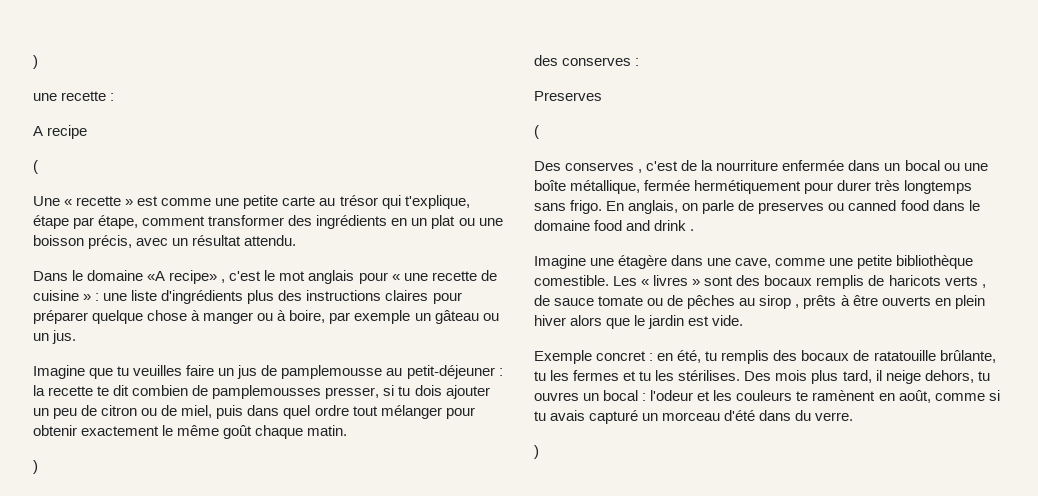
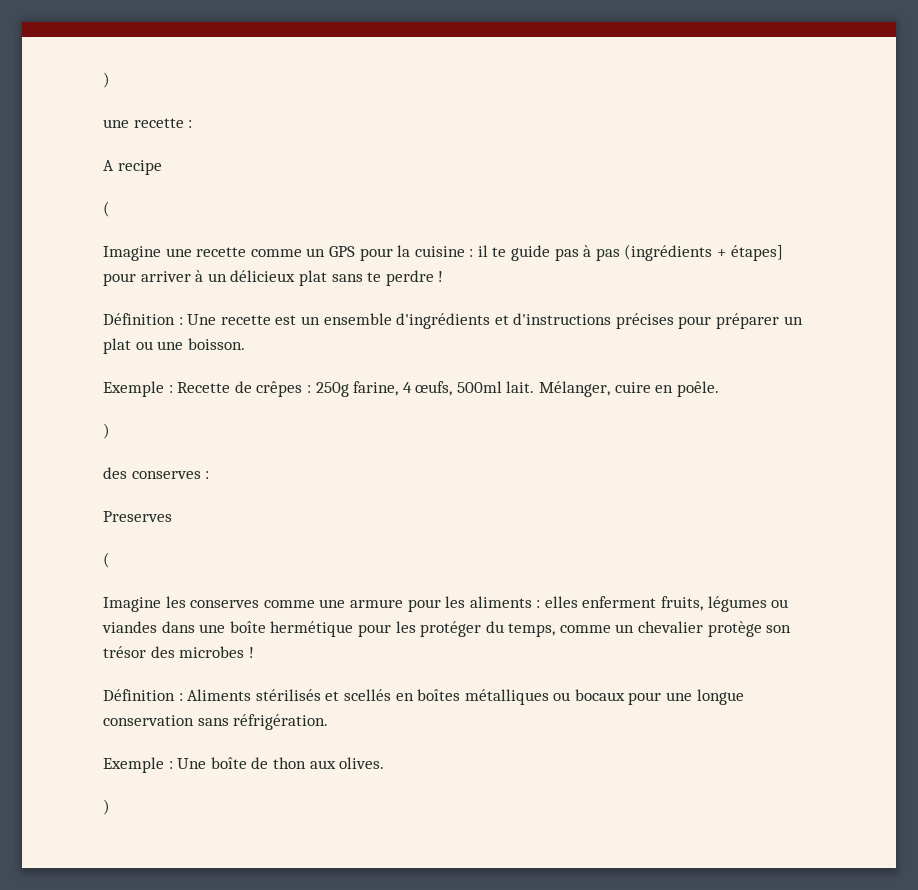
[33,195,470,209] [33,215,503,229] [33,235,297,249] [33,270,497,284] [33,290,462,304] [33,310,499,324] [33,330,77,344] [33,365,503,379] [33,385,490,399] [33,405,475,419] [33,425,348,439] Une « recette » est comme une petite carte au trésor qui t'explique, étape par étape, comment transformer des ingrédients en un plat ou une boisson précis, avec un résultat attendu. // Dans le domaine «A recipe» , c'est le mot anglais pour « une recette de cuisine » : une liste d'ingrédients plus des instructions claires pour préparer quelque chose à manger ou à boire, par exemple un gâteau ou un jus. // Imagine que tu veuilles faire un jus de pamplemousse au petit-déjeuner : la recette te dit combien de pamplemousses presser, si tu dois ajouter un peu de citron ou de miel, puis dans quel ordre tout mélanger pour obtenir exactement le même goût chaque matin. -> [103,244,783,261] [103,270,444,286] [103,313,803,329] [103,338,245,354] [103,381,719,397] Imagine une recette comme un GPS pour la cuisine : il te guide pas à pas (ingrédients + étapes] pour arriver à un délicieux plat sans te perdre ! // Définition : Une recette est un ensemble d'ingrédients et d'instructions précises pour préparer un plat ou une boisson. // Exemple : Recette de crêpes : 250g farine, 4 œufs, 500ml lait. Mélanger, cuire en poêle.
[534,160,988,173] [534,180,973,194] [534,200,980,214] [534,220,695,231] [534,255,974,269] [534,275,986,289] [534,295,985,309] [534,315,744,329] [534,350,996,364] [534,370,990,384] [534,390,1000,403] [534,410,854,424] Des conserves , c'est de la nourriture enfermée dans un bocal ou une boîte métallique, fermée hermétiquement pour durer très longtemps sans frigo. En anglais, on parle de preserves ou canned food dans le domaine food and drink . // Imagine une étagère dans une cave, comme une petite bibliothèque comestible. Les « livres » sont des bocaux remplis de haricots verts , de sauce tomate ou de pêches au sirop , prêts à être ouverts en plein hiver alors que le jardin est vide. // Exemple concret : en été, tu remplis des bocaux de ratatouille brûlante, tu les fermes et tu les stérilises. Des mois plus tard, il neige dehors, tu ouvres un bocal : l'odeur et les couleurs te ramènent en août, comme si tu avais capturé un morceau d'été dans du verre. -> [103,596,789,612] [102,621,792,637] [103,646,254,658] [103,689,744,705] [103,714,329,730] [103,757,385,773] Imagine les conserves comme une armure pour les aliments : elles enferment fruits, légumes ou viandes dans une boîte hermétique pour les protéger du temps, comme un chevalier protège son trésor des microbes ! // Définition : Aliments stérilisés et scellés en boîtes métalliques ou bocaux pour une longue conservation sans réfrigération. // Exemple : Une boîte de thon aux olives.

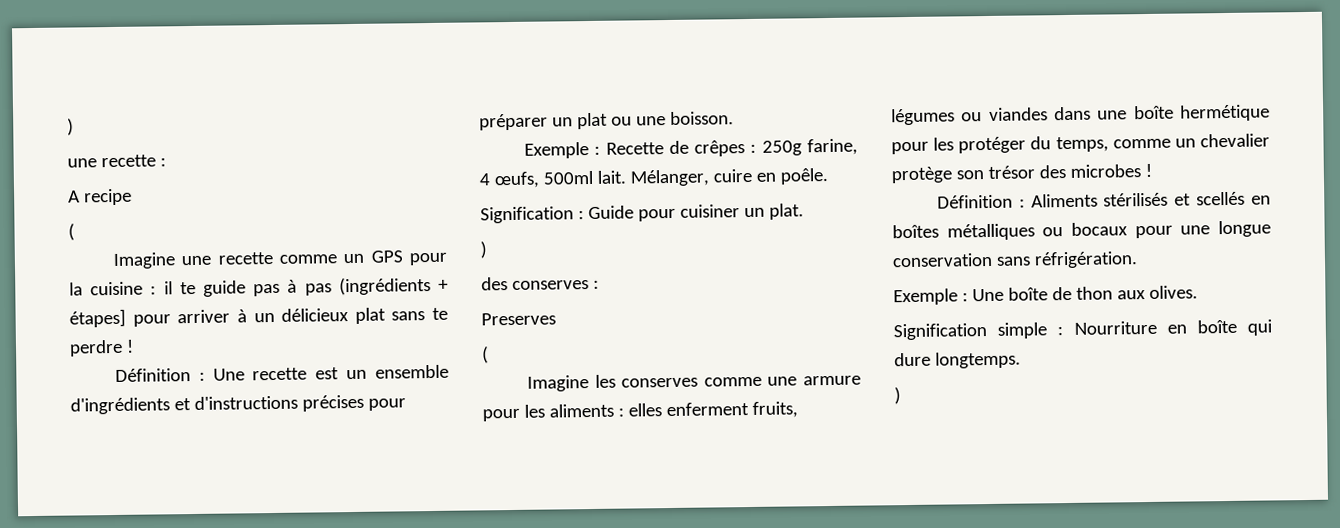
(719, 389) none -> [480,203,804,224] // Signification : Guide pour cuisiner un plat.
(385, 763) none -> [893,319,1272,341] [894,351,1021,369] // Signification simple : Nourriture en boîte qui dure longtemps.

